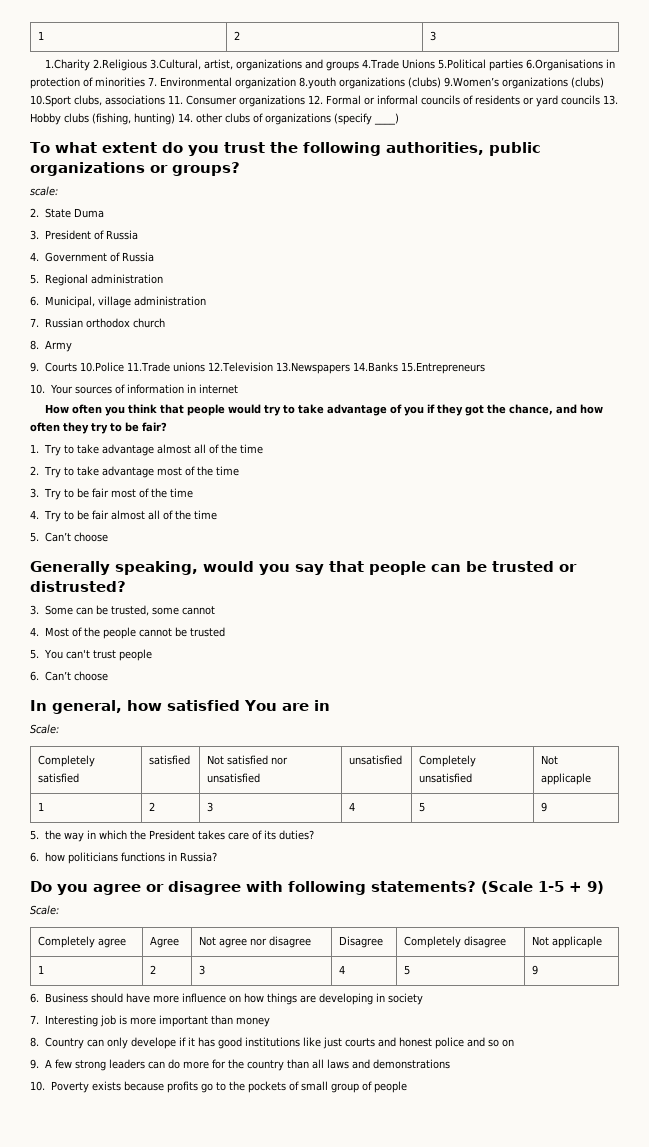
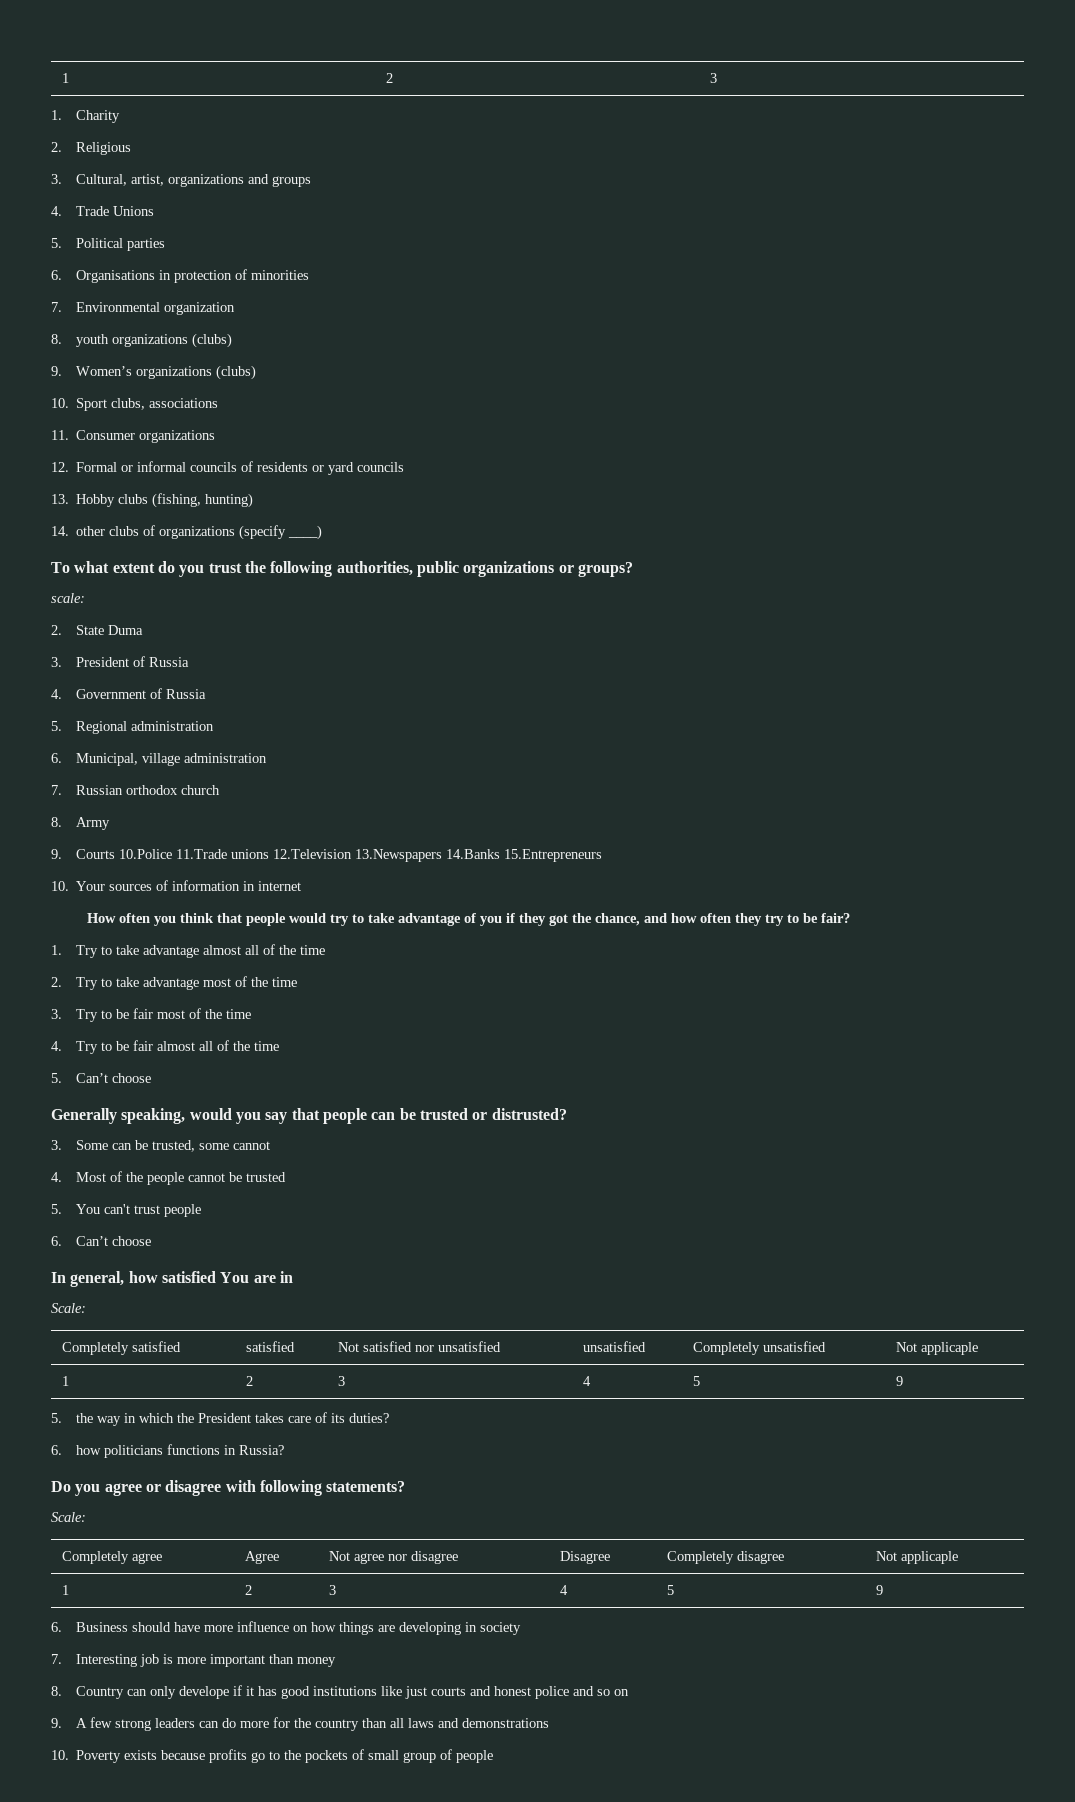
[45,59,202,71] 1.Charity 2.Religious 3.Cultural, -> [51,110,120,123] [51,142,131,155] [51,174,127,186] 1. Charity // 2. Religious // 3. Cultural,
[362,59,400,69] 4.Trade -> [51,206,109,216] // 4. Trade
[438,59,487,69] 5.Political -> [51,238,123,248] // 5. Political
[526,59,604,71] 6.Organisations -> [51,270,155,283] // 6. Organisations
(145, 82) none -> (309, 275) //
[299,77,604,89] [30,95,71,107] 8.youth organizations (clubs) 9.Women’s organizations (clubs) 10.Sport -> [51,333,232,348] [51,365,256,380] [51,398,108,411] // 8. youth organizations (clubs) // 9. Women’s organizations (clubs) // 10. Sport
(165, 100) none -> (219, 403) //
(305, 101) none -> (216, 436) //
(600, 100) none -> (405, 467) //
(175, 119) none -> (254, 500) //
[481,881,604,894] (Scale 1-5 + 9) -> (406, 1486) none

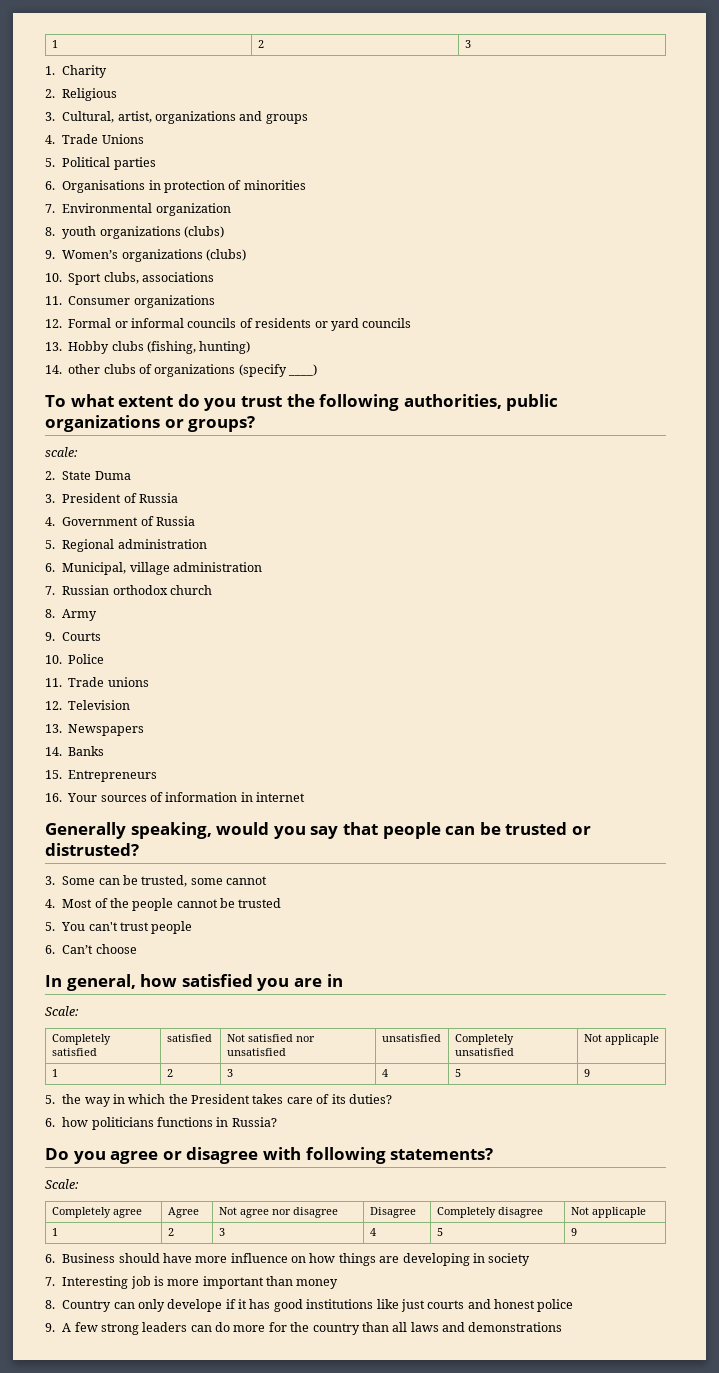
[118,849,602,862] [51,881,69,891] 10.Police 11.Trade unions 12.Television 13.Newspapers 14.Banks 15.Entrepreneurs // 10. -> [45,654,105,664] [45,677,149,687] [45,700,131,710] [45,724,145,736] [45,746,105,756] [45,770,158,782] [45,793,62,802] // 10. Police // 11. Trade unions // 12. Television // 13. Newspapers // 14. Banks // 15. Entrepreneurs // 16.
[87,913,851,926] [51,944,325,958] [51,976,297,990] [51,1008,251,1022] [51,1040,279,1054] [51,1073,151,1083] // How often you think that people would try to take advantage of you if they got the chance, and how often they try to be fair? // 1. Try to take advantage almost all of the time // 2. Try to take advantage most of the time // 3. Try to be fair most of the time // 4. Try to be fair almost all of the time // 5. Can’t choose -> (306, 797) none
[220,1272,250,1283] You -> [257,978,290,991] you
[572,1686,629,1696] and so on -> (574, 1305) none
[51,1749,494,1763] // 10. Poverty exists because profits go to the pockets of small group of people -> (563, 1327) none

